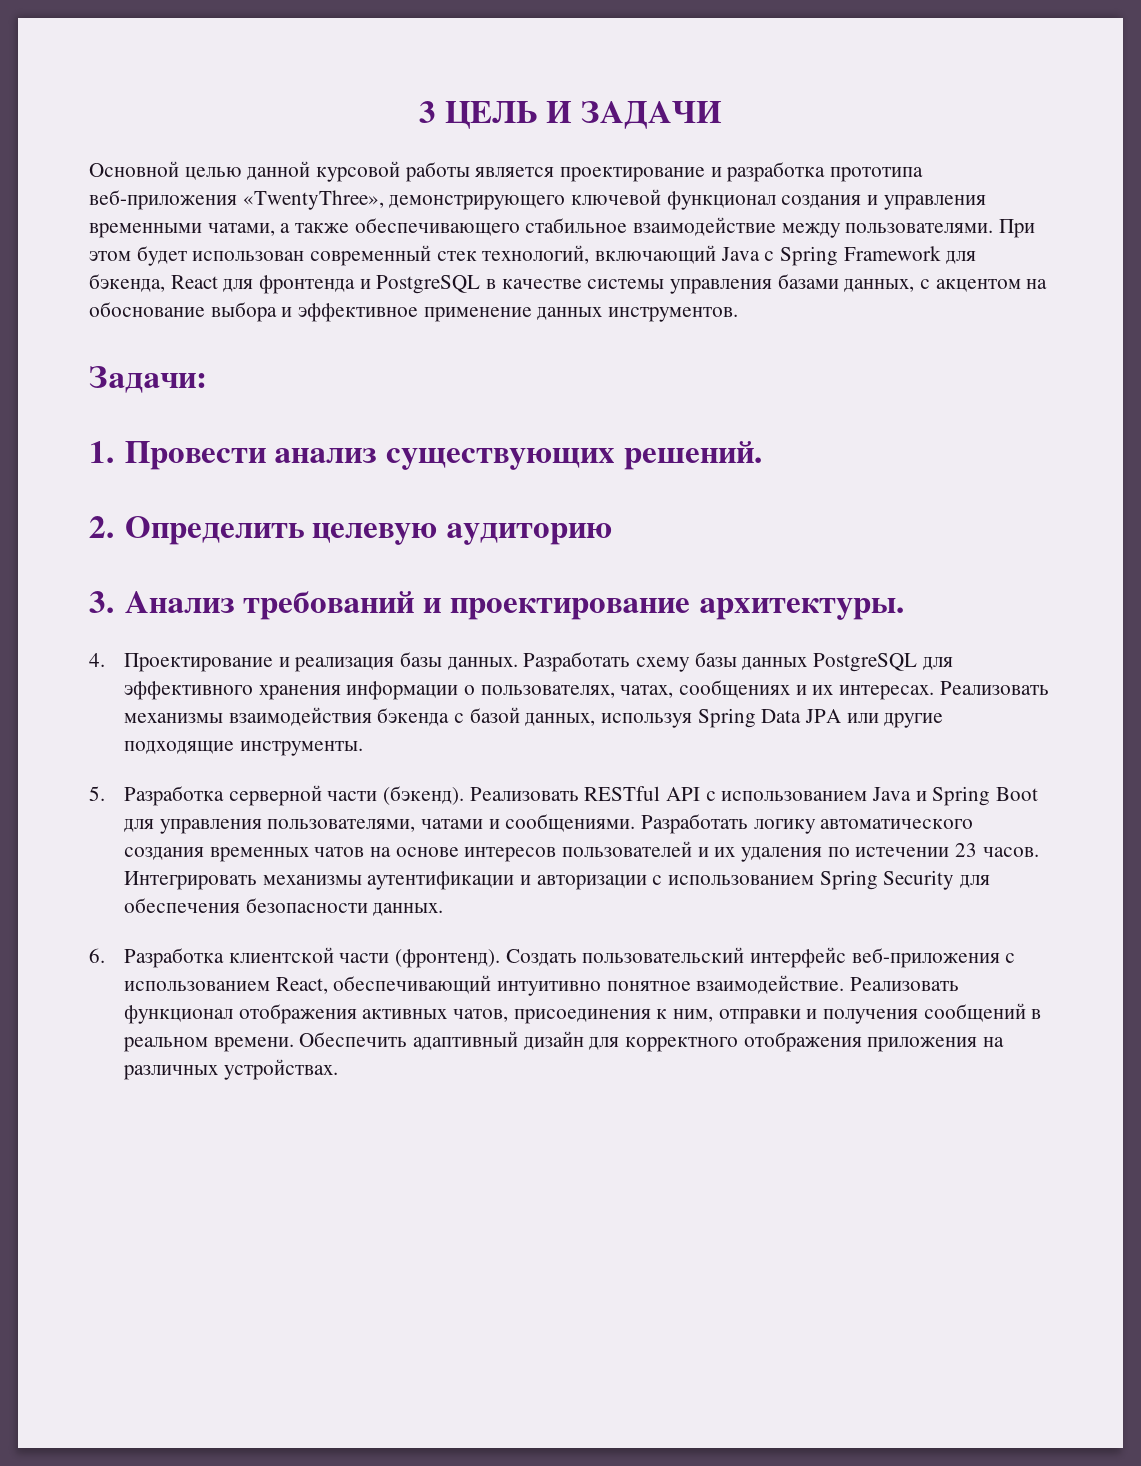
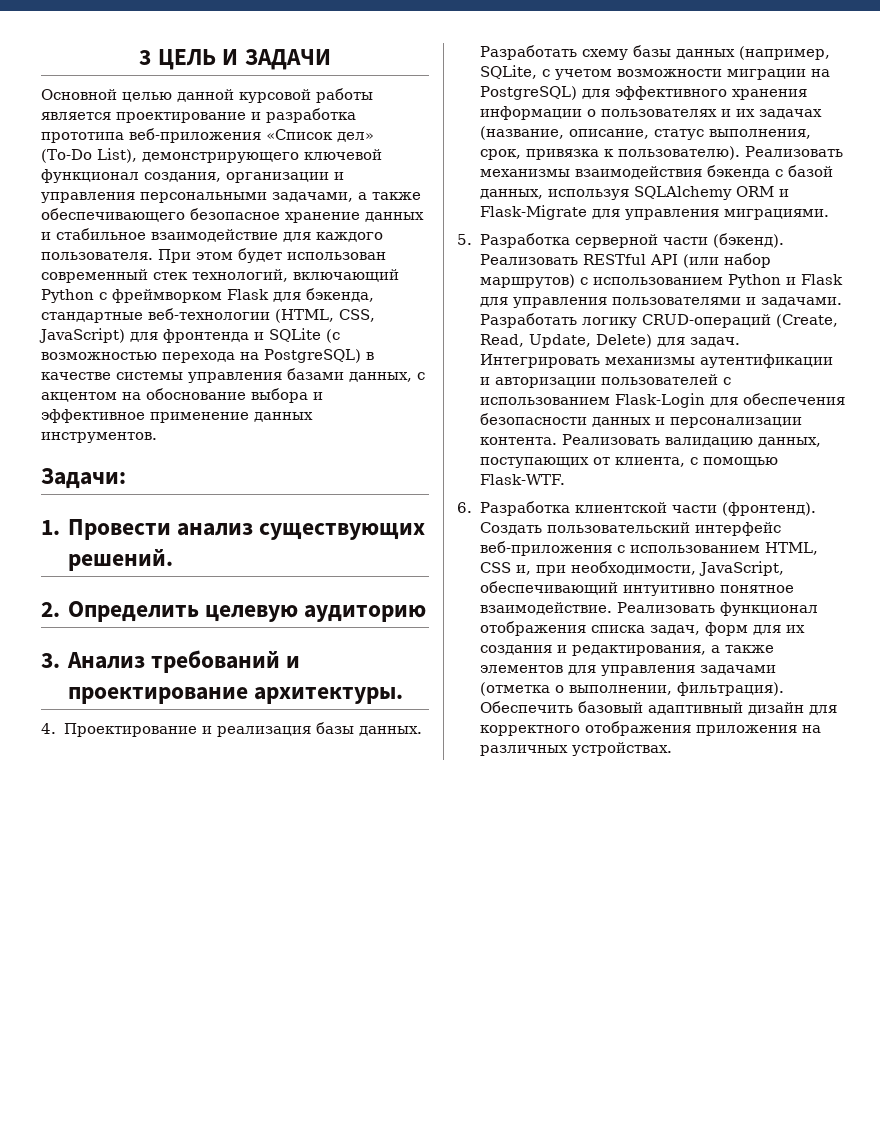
[242,189,986,210] [89,217,994,238] «TwentyThree», демонстрирующего ключевой функционал создания и управления временными чатами, а также обеспечивающего стабильное взаимодействие между пользователями. -> [266,129,374,142] [41,148,382,163] [41,169,344,183] [41,192,421,203] [41,208,424,223] [41,228,383,242] [41,252,153,260] «Список дел» (To-Do List), демонстрирующего ключевой функционал создания, организации и управления персональными задачами, а также обеспечивающего безопасное хранение данных и стабильное взаимодействие для каждого пользователя.
[720,246,977,266] [89,274,481,294] Java с Spring Framework для бэкенда, React для фронтенда и PostgreSQL -> [41,288,374,303] [41,308,375,323] [39,328,340,343] [41,349,361,363] Python с фреймворком Flask для бэкенда, стандартные веб-технологии (HTML, CSS, JavaScript) для фронтенда и SQLite (с возможностью перехода на PostgreSQL)
[812,653,917,672] PostgreSQL -> [738,46,830,60] [479,65,830,80] [479,86,577,100] (например, SQLite, с учетом возможности миграции на PostgreSQL)
[480,680,934,700] пользователях, чатах, сообщениях и их интересах. -> [600,109,822,119] [479,126,811,140] [479,146,740,160] пользователях и их задачах (название, описание, статус выполнения, срок, привязка к пользователю).
[697,708,944,728] [123,741,363,756] Spring Data JPA или другие подходящие инструменты. -> [633,186,789,200] [479,205,829,220] SQLAlchemy ORM и Flask-Migrate для управления миграциями.
[705,786,1038,806] [123,814,974,834] [123,841,1039,862] с использованием Java и Spring Boot для управления пользователями, чатами и сообщениями. Разработать логику автоматического создания временных чатов на основе интересов пользователей и их удаления по истечении 23 часов. -> [682,253,771,268] [479,274,843,288] [479,297,842,308] [479,313,838,328] [479,334,740,348] (или набор маршрутов) с использованием Python и Flask для управления пользователями и задачами. Разработать логику CRUD-операций (Create, Read, Update, Delete) для задач.
[652,870,955,890] с использованием Spring Security -> [600,374,731,385] [479,393,705,408] пользователей с использованием Flask-Login
[373,903,444,916] данных. -> [591,417,802,428] [479,434,821,447] [479,457,778,468] [479,474,566,485] данных и персонализации контента. Реализовать валидацию данных, поступающих от клиента, с помощью Flask-WTF.
[275,977,328,994] React, -> [764,542,818,555] [479,561,784,576] HTML, CSS и, при необходимости, JavaScript,
[362,1003,1042,1024] [122,1032,408,1052] активных чатов, присоединения к ним, отправки и получения сообщений в реальном времени. Обеспечить -> [590,622,805,636] [479,645,774,656] [479,665,776,676] [479,682,784,696] [479,701,643,713] списка задач, форм для их создания и редактирования, а также элементов для управления задачами (отметка о выполнении, фильтрация). Обеспечить базовый

